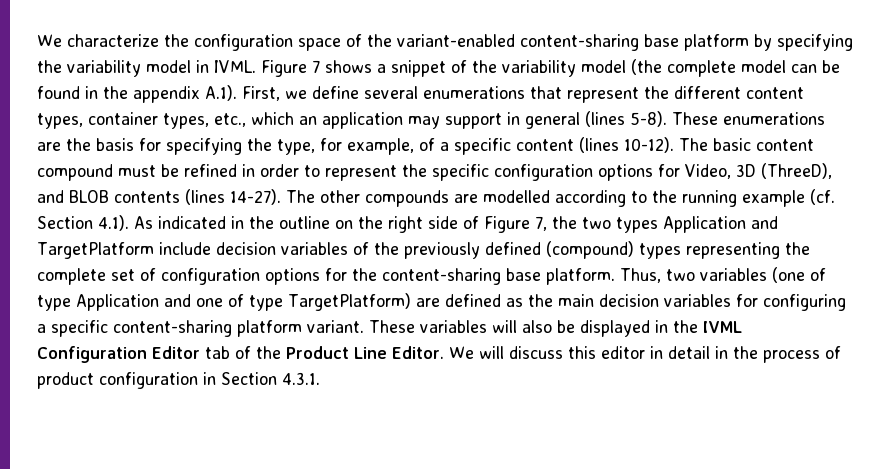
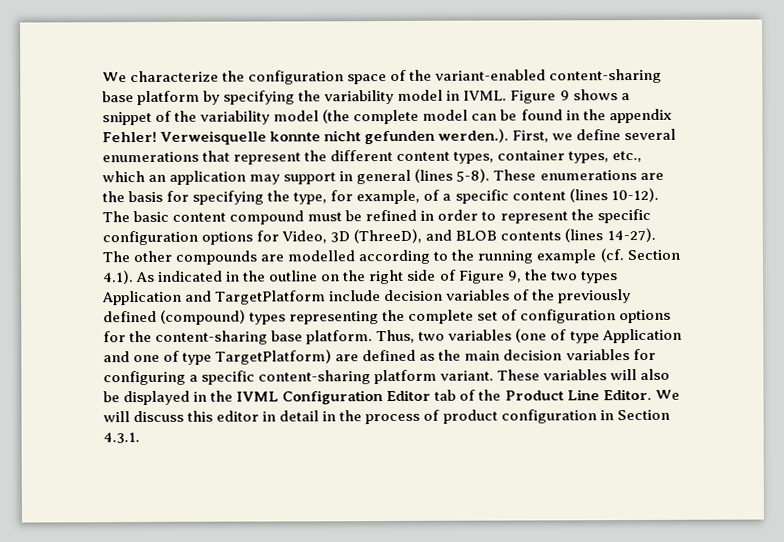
[312,60,320,73] 7 -> [559,90,570,101] 9
[205,85,237,101] A.1). -> [102,128,510,145] Fehler! Verweisquelle konnte nicht gefunden werden.).
[535,216,547,231] 7, -> [506,270,522,283] 9,

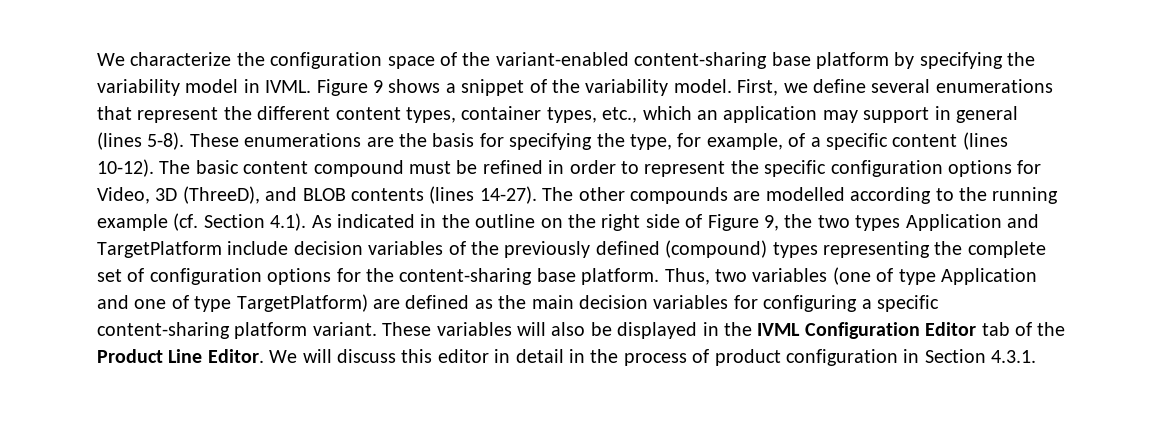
[273,108,672,125] [102,128,510,145] model (the complete model can be found in the appendix Fehler! Verweisquelle konnte nicht gefunden werden.). -> [673,79,732,93] model.

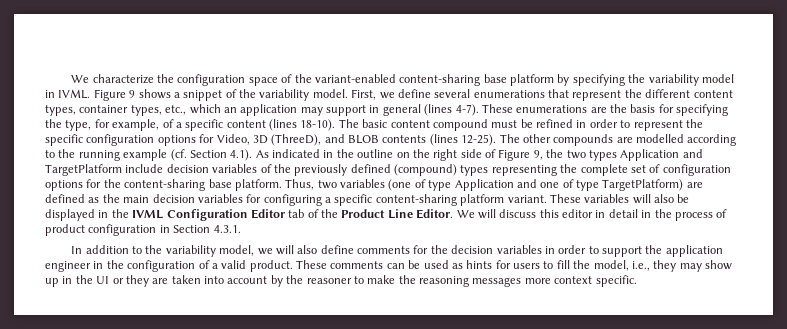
[147,132,185,150] 5-8). -> [455,104,479,116] 4-7).
[97,159,154,177] 10-12). -> [300,119,336,131] 18-10).
[479,186,537,204] 14-27). -> [461,134,497,146] 12-25).
(1037, 356) none -> [71,245,723,257] [45,260,732,272] [45,275,637,287] // In addition to the variability model, we will also define comments for the decision variables in order to support the application engineer in the configuration of a valid product. These comments can be used as hints for users to fill the model, i.e., they may show up in the UI or they are taken into account by the reasoner to make the reasoning messages more context specific.

